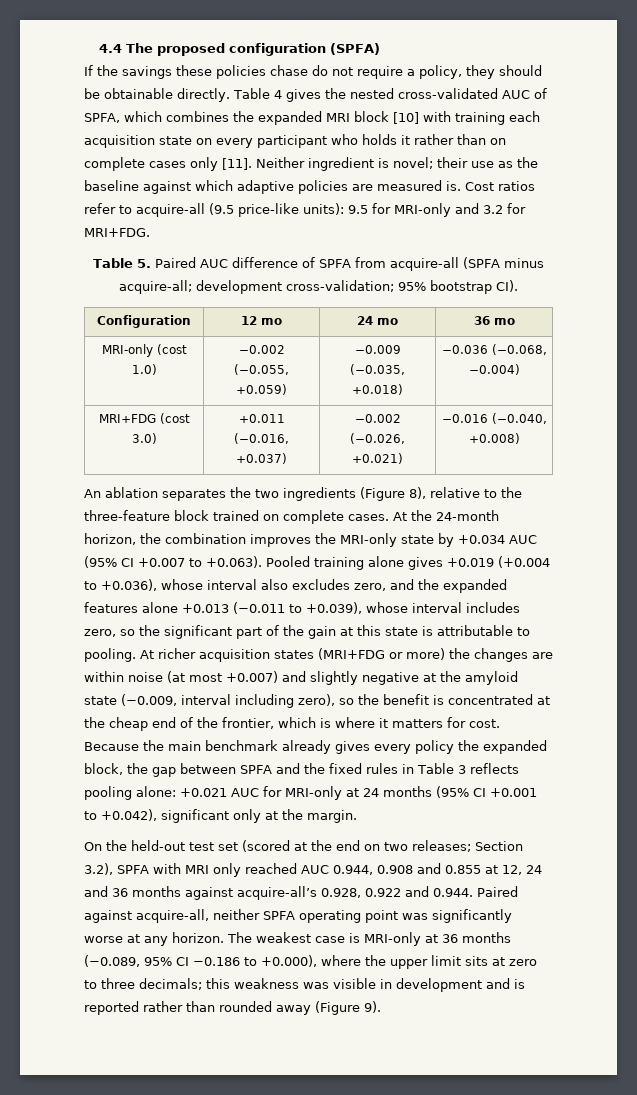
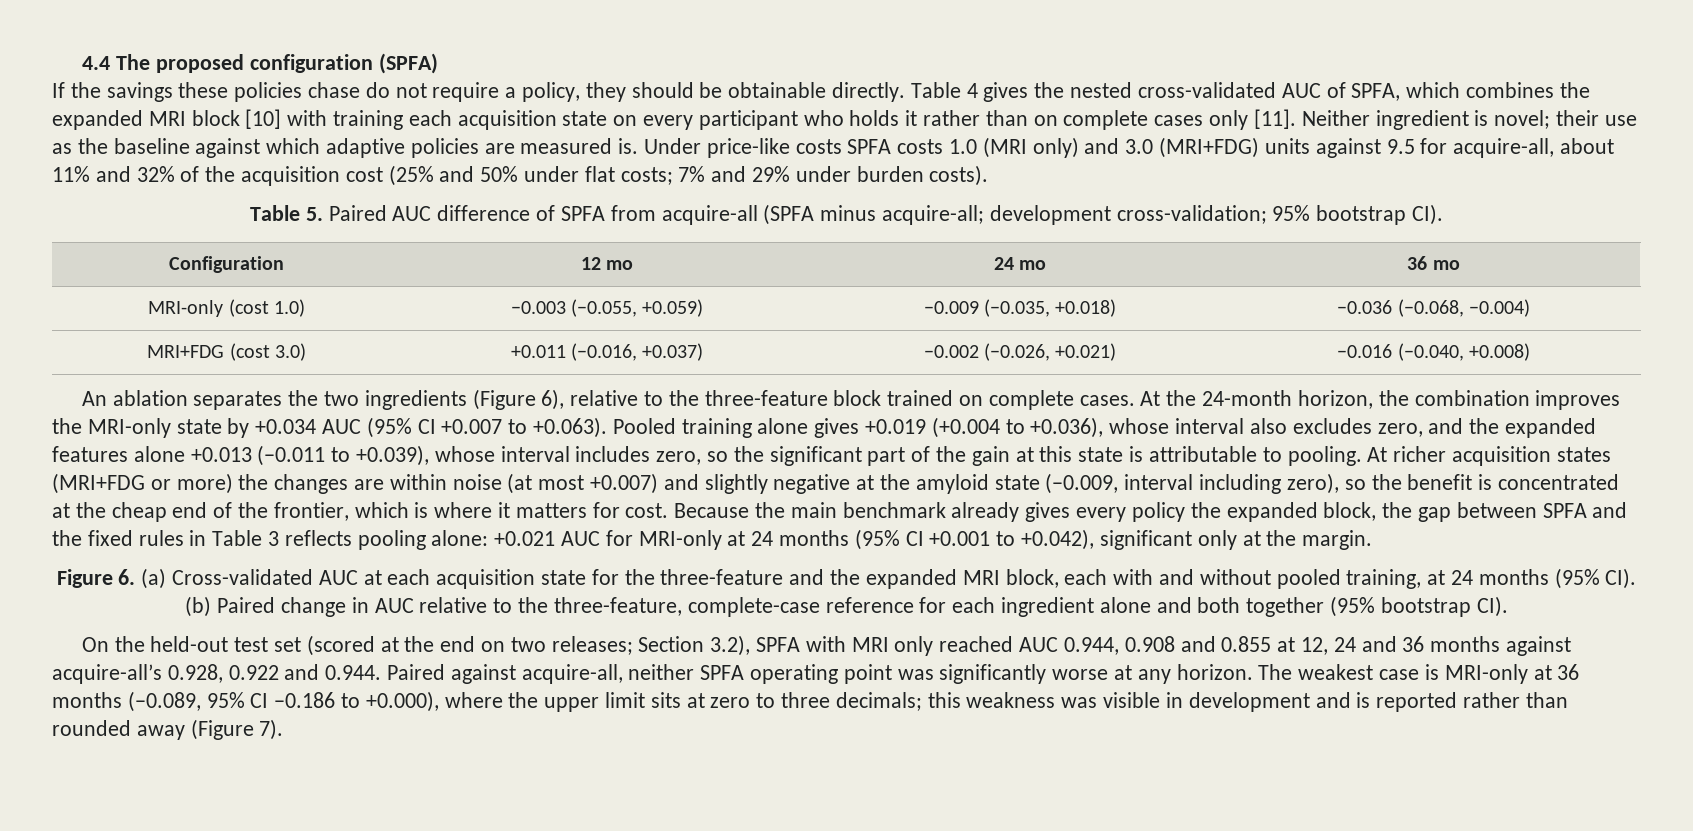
[465,181,535,191] [84,203,526,217] [84,228,150,237] Cost ratios refer to acquire-all (9.5 price-like units): 9.5 for MRI-only and 3.2 for MRI+FDG. -> [644,137,1614,158] [52,165,989,186] Under price-like costs SPFA costs 1.0 (MRI only) and 3.0 (MRI+FDG) units against 9.5 for acquire-all, about 11% and 32% of the acquisition cost (25% and 50% under flat costs; 7% and 29% under burden costs).
[238,345,285,354] −0.002 -> [510,301,566,314] −0.003
[409,487,426,499] 8), -> [541,389,565,410] 6),
(357, 816) none -> [56,568,1637,589] [185,596,1508,617] // Figure 6. (a) Cross-validated AUC at each acquisition state for the three-feature and the expanded MRI block, each with and without pooled training, at 24 months (95% CI). (b) Paired change in AUC relative to the three-feature, complete-case reference for each ingredient alone and both together (95% bootstrap CI).
[364,1001,381,1013] 9). -> [259,719,284,740] 7).

